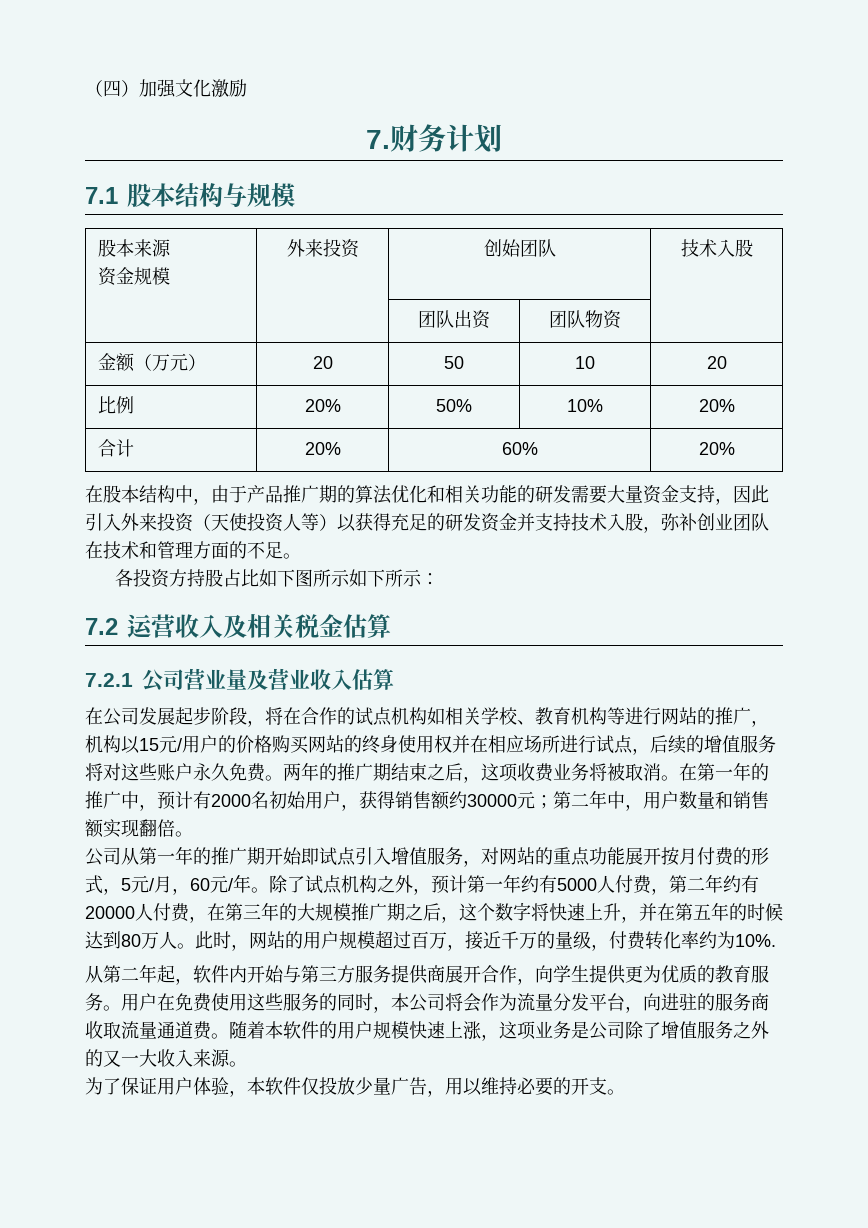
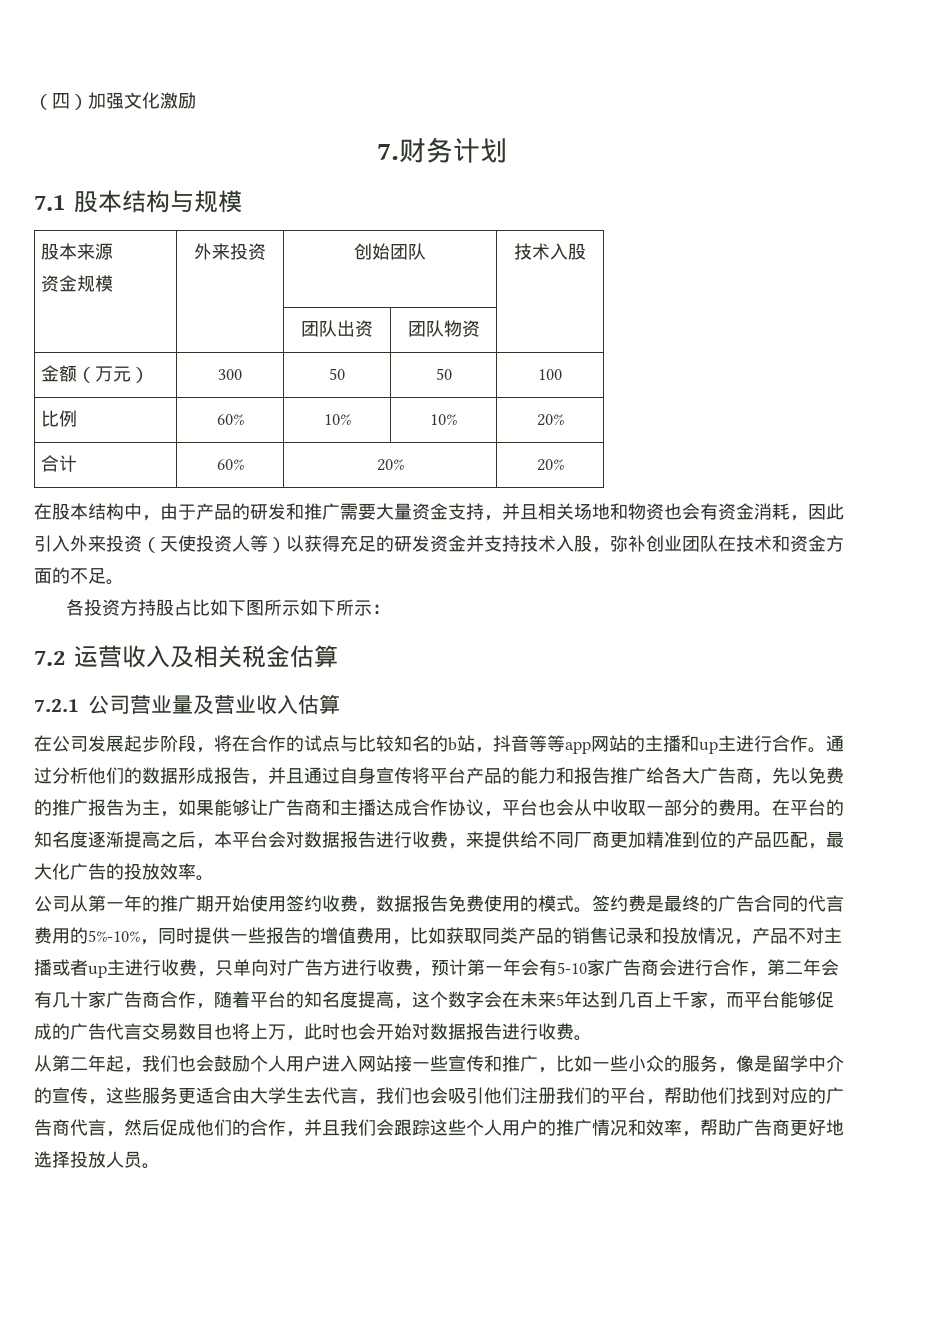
[312,356,333,369] [444,356,464,369] [575,356,595,369] [706,356,727,369] 20 | 50 | 10 | 20 -> [218,369,242,380] [329,368,345,380] [435,368,452,380] [538,369,562,380] 300 | 50 | 50 | 100
[304,399,341,412] [436,399,472,412] 20% | 50% -> [216,414,244,425] [323,414,351,425] 60% | 10%
[304,442,341,455] [501,442,538,455] | 20% | 60% -> [216,459,244,470] [376,459,404,471] | 60% | 20%
[283,485,571,504] 推广期的算法优化和相关功能的研发 -> [232,503,340,520] 的研发和推广
(733, 501) none -> [502,503,808,521] 并且相关场地和物资也会有资金消耗，
[157,541,193,559] 管理 -> [790,535,826,552] 资金
[391,707,769,727] [85,735,776,755] [85,762,769,783] [85,790,769,811] [85,819,175,838] 机构如相关学校、教育机构等进行网站的推广，机构以15元/用户的价格购买网站的终身使用权并在相应场所进行试点，后续的增值服务将对这些账户永久免费。两年的推广期结束之后，这项收费业务将被取消。在第一年的推广中，预计有2000名初始用户，获得销售额约30000元；第二年中，用户数量和销售额实现翻倍 -> [340,735,844,754] [34,767,844,785] [34,799,844,817] [34,831,844,849] [34,863,196,880] 与比较知名的b站，抖音等等app网站的主播和up主进行合作。通过分析他们的数据形成报告，并且通过自身宣传将平台产品的能力和报告推广给各大广告商，先以免费的推广报告为主，如果能够让广告商和主播达成合作协议，平台也会从中收取一部分的费用。在平台的知名度逐渐提高之后，本平台会对数据报告进行收费，来提供给不同厂商更加精准到位的产品匹配，最大化广告的投放效率
[301,847,769,867] [85,874,759,895] [85,902,783,923] [85,930,776,951] [85,964,769,985] [85,993,769,1013] [85,1021,769,1041] [85,1049,247,1067] [85,1077,607,1097] 即试点引入增值服务，对网站的重点功能展开按月付费的形式，5元/月，60元/年。除了试点机构之外，预计第一年约有5000人付费，第二年约有20000人付费，在第三年的大规模推广期之后，这个数字将快速上升，并在第五年的时候达到80万人。此时，网站的用户规模超过百万，接近千万的量级，付费转化率约为10%. // 从第二年起，软件内开始与第三方服务提供商展开合作，向学生提供更为优质的教育服务。用户在免费使用这些服务的同时，本公司将会作为流量分发平台，向进驻的服务商收取流量通道费。随着本软件的用户规模快速上涨，这项业务是公司除了增值服务之外的又一大收入来源。 // 为了保证用户体验，本软件仅投放少量广告，用以维持必要的开支 -> [250,895,844,913] [34,927,842,945] [34,959,839,978] [34,991,834,1009] [34,1023,592,1041] [34,1055,844,1073] [34,1087,844,1105] [34,1119,844,1137] [34,1151,142,1168] 使用签约收费，数据报告免费使用的模式。签约费是最终的广告合同的代言费用的5%-10%，同时提供一些报告的增值费用，比如获取同类产品的销售记录和投放情况，产品不对主播或者up主进行收费，只单向对广告方进行收费，预计第一年会有5-10家广告商会进行合作，第二年会有几十家广告商合作，随着平台的知名度提高，这个数字会在未来5年达到几百上千家，而平台能够促成的广告代言交易数目也将上万，此时也会开始对数据报告进行收费。 // 从第二年起，我们也会鼓励个人用户进入网站接一些宣传和推广，比如一些小众的服务，像是留学中介的宣传，这些服务更适合由大学生去代言，我们也会吸引他们注册我们的平台，帮助他们找到对应的广告商代言，然后促成他们的合作，并且我们会跟踪这些个人用户的推广情况和效率，帮助广告商更好地选择投放人员

